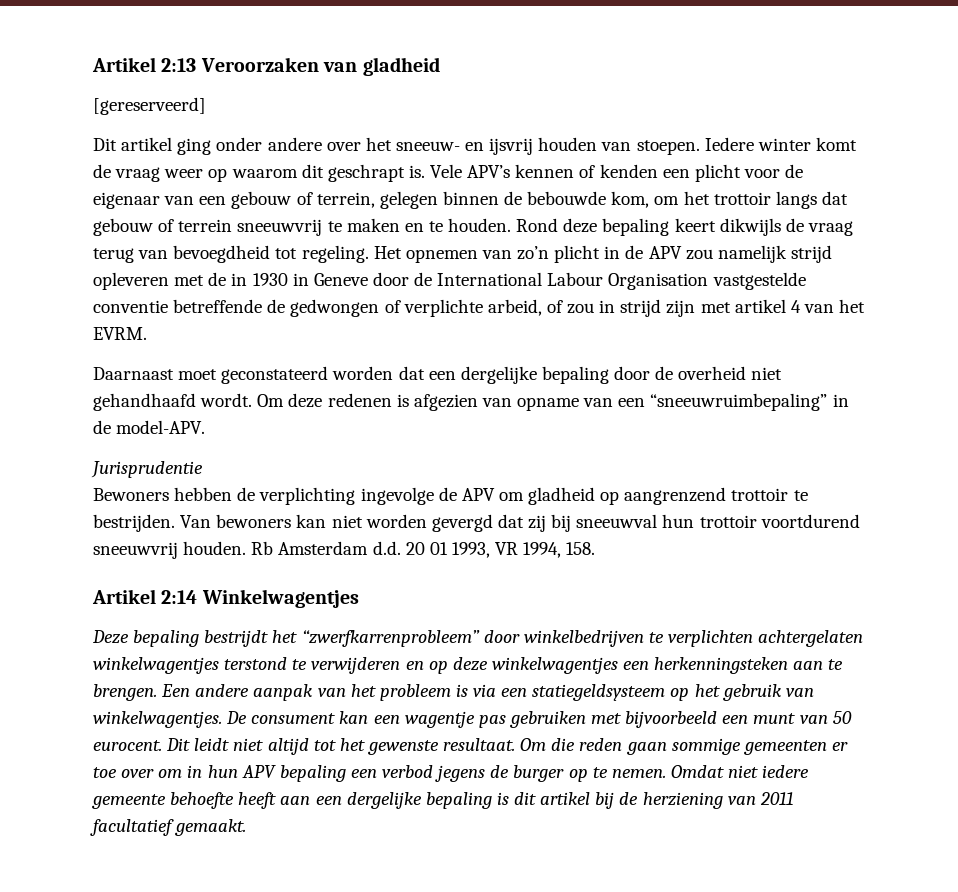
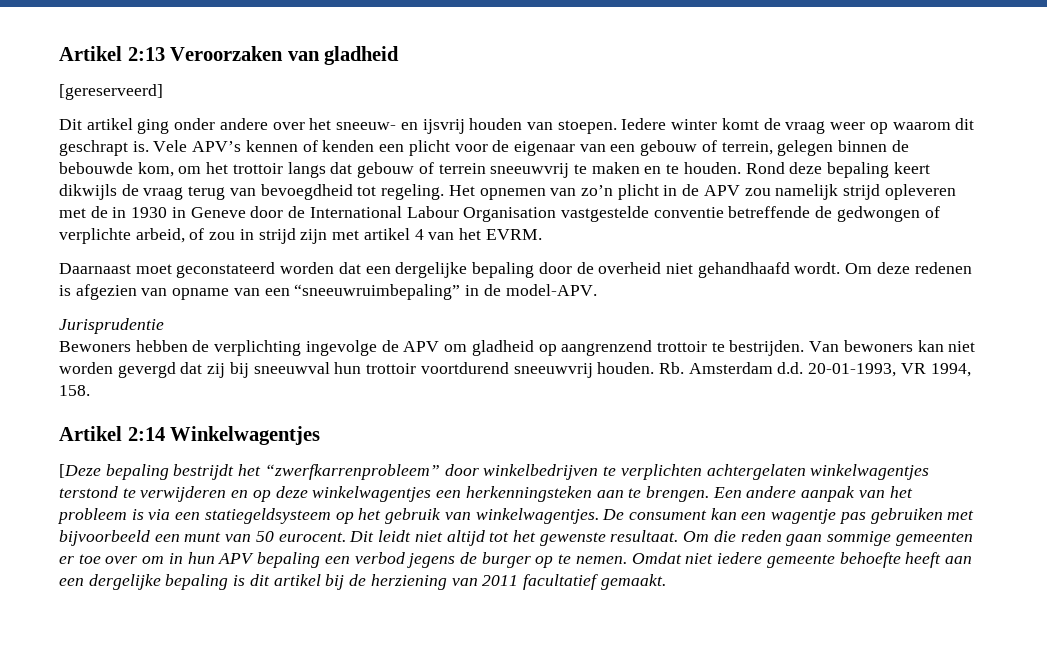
[251,541,274,555] Rb -> [658,362,684,374] Rb.
[405,542,490,558] 20 01 1993, -> [808,363,897,377] 20-01-1993,
[92,630,129,644] Deze -> [59,464,101,478] [Deze

